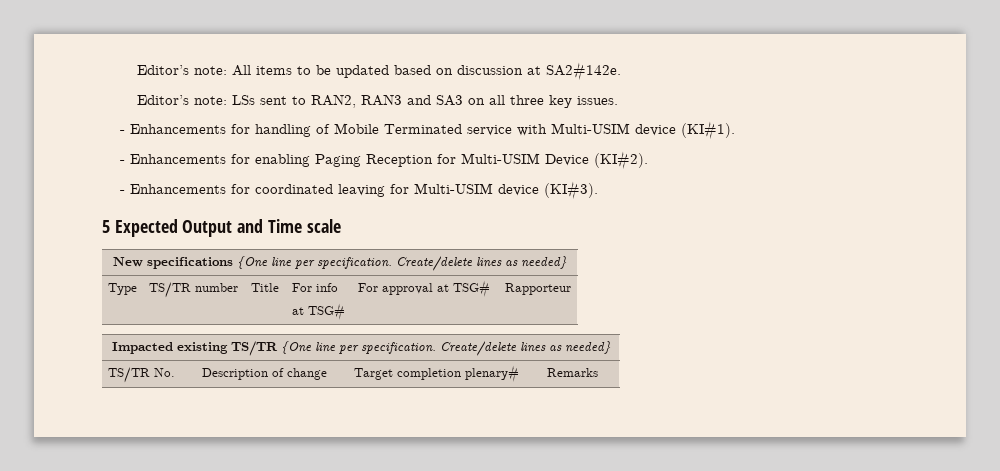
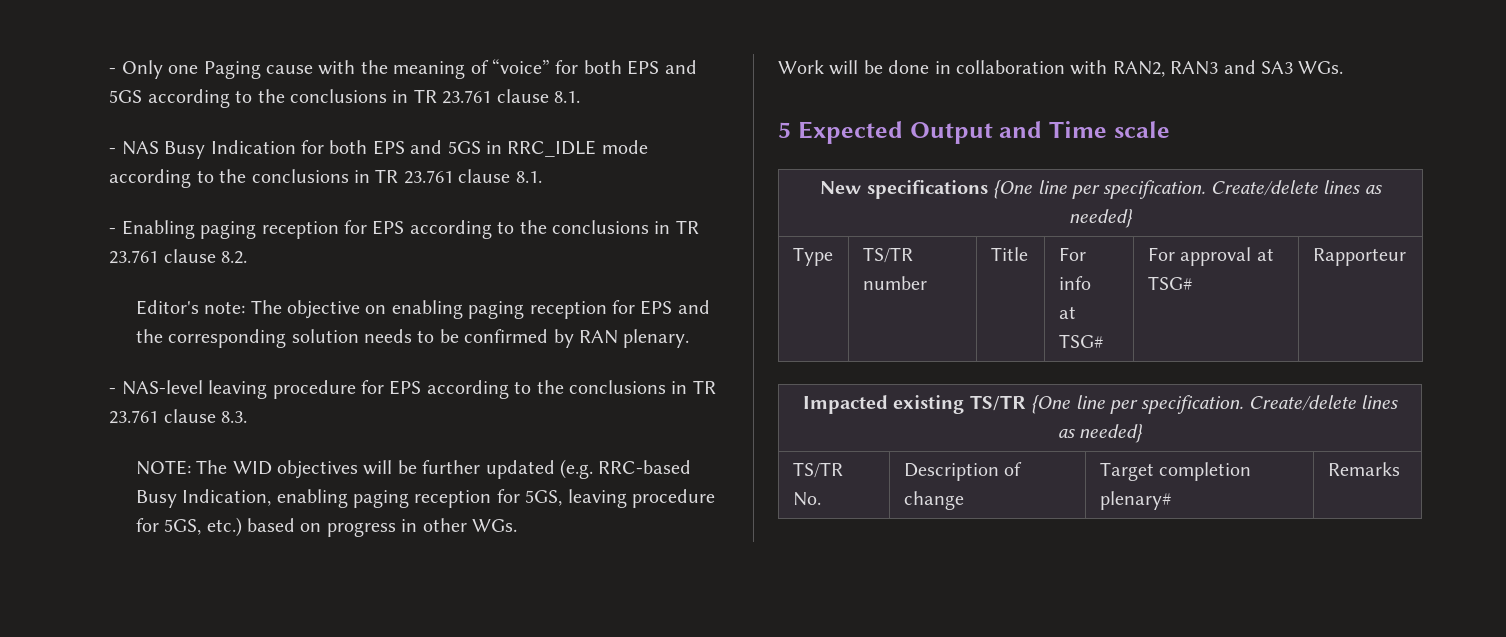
[137,62,622,81] [137,94,619,108] [119,121,735,140] [119,151,648,170] [119,181,598,200] Editor’s note: All items to be updated based on discussion at SA2#142e. // Editor’s note: LSs sent to RAN2, RAN3 and SA3 on all three key issues. // - Enhancements for handling of Mobile Terminated service with Multi-USIM device (KI#1). // - Enhancements for enabling Paging Reception for Multi-USIM Device (KI#2). // - Enhancements for coordinated leaving for Multi-USIM device (KI#3). -> [109,59,697,79] [109,89,581,108] [109,140,648,159] [109,169,542,188] [109,220,699,239] [109,249,248,264] [135,300,710,319] [135,329,690,348] [109,380,716,399] [109,409,248,424] [135,459,692,479] [135,489,716,508] [135,517,518,537] [778,60,1344,77] - Only one Paging cause with the meaning of “voice” for both EPS and 5GS according to the conclusions in TR 23.761 clause 8.1. // - NAS Busy Indication for both EPS and 5GS in RRC_IDLE mode according to the conclusions in TR 23.761 clause 8.1. // - Enabling paging reception for EPS according to the conclusions in TR 23.761 clause 8.2. // Editor's note: The objective on enabling paging reception for EPS and the corresponding solution needs to be confirmed by RAN plenary. // - NAS-level leaving procedure for EPS according to the conclusions in TR 23.761 clause 8.3. // NOTE: The WID objectives will be further updated (e.g. RRC-based Busy Indication, enabling paging reception for 5GS, leaving procedure for 5GS, etc.) based on progress in other WGs. // Work will be done in collaboration with RAN2, RAN3 and SA3 WGs.

